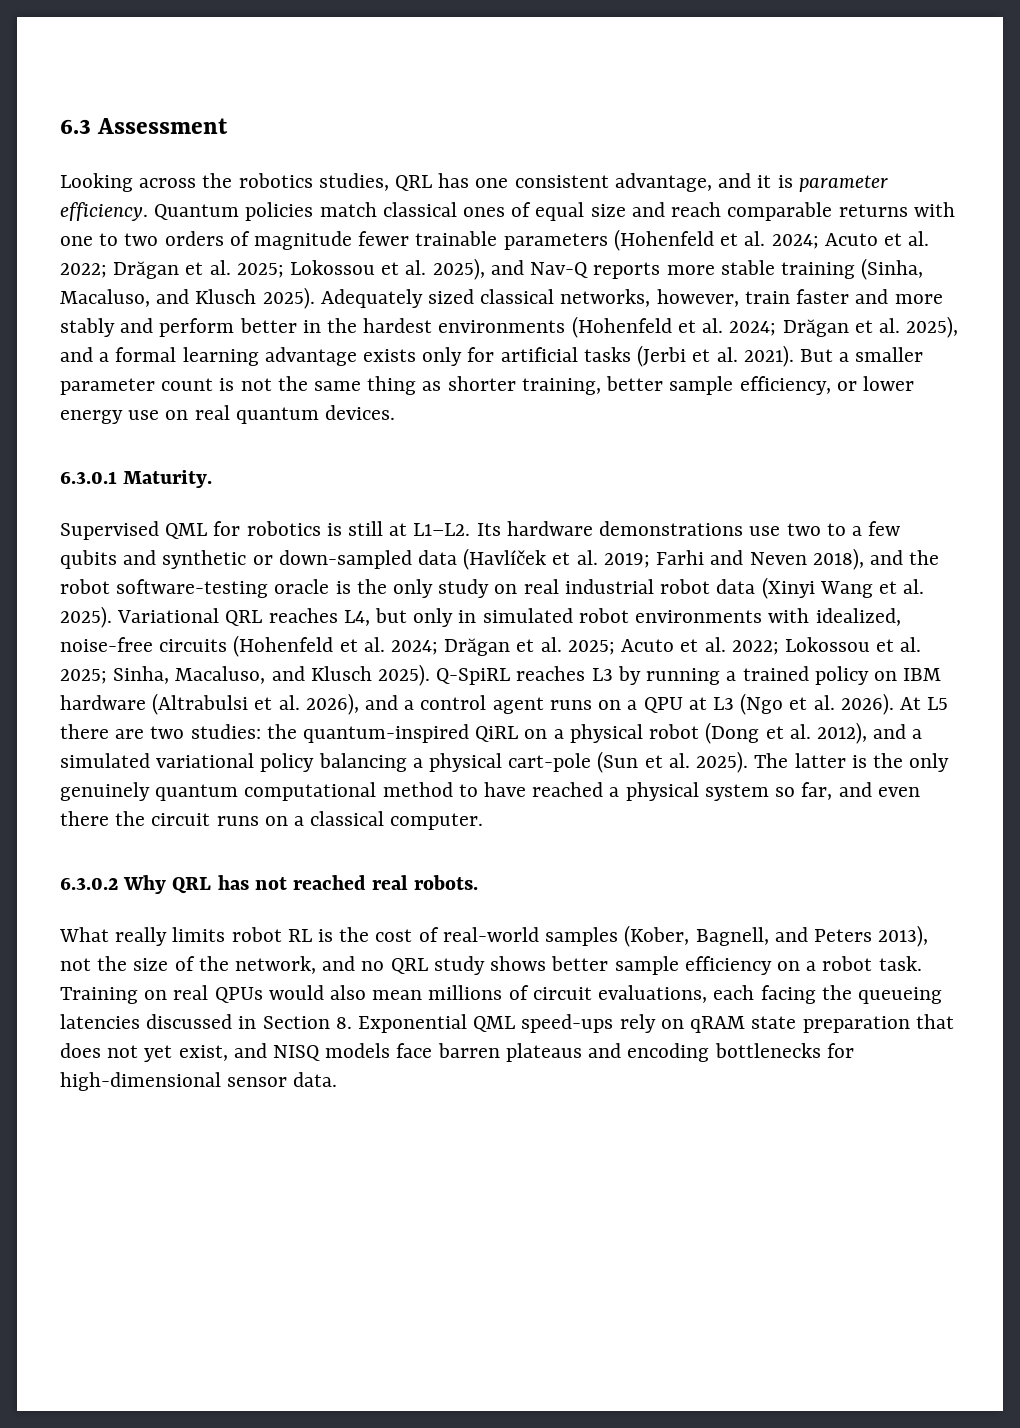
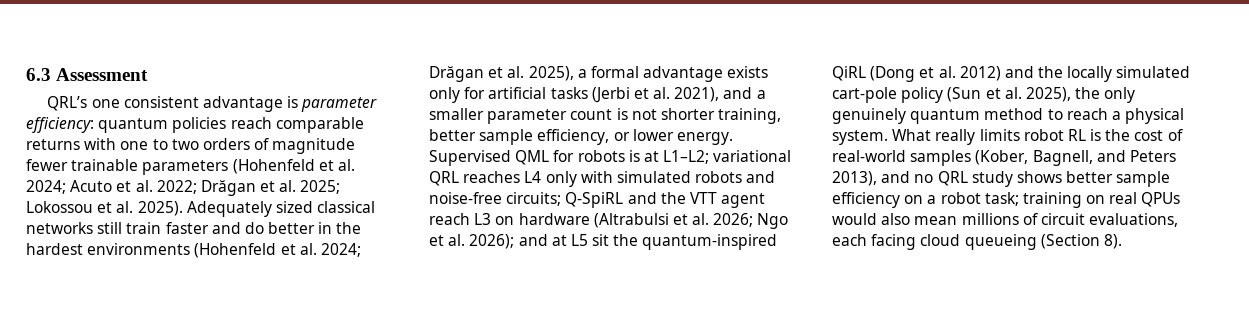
[60,173,888,192] [60,202,665,221] Looking across the robotics studies, QRL has one consistent advantage, and it is parameter efficiency. Quantum policies match classical ones of equal size and -> [47,96,378,112] [26,117,227,133] QRL’s one consistent advantage is parameter efficiency: quantum policies
[432,258,924,280] [60,289,257,307] 2025), and Nav-Q reports more stable training (Sinha, Macaluso, and Klusch -> (134, 207) none
[560,289,739,307] networks, however, -> [26,222,123,234] networks still
[894,294,943,304] [60,318,235,337] more stably and perform -> [244,222,264,234] do
[60,347,93,362] and -> (574, 73) none
[182,347,259,366] learning -> (639, 72) none
[743,345,833,367] 2021). But -> [674,87,753,102] 2021), and
[277,376,442,395] the same thing as -> (657, 114) none
[60,405,396,424] [60,470,213,488] [60,521,901,540] [60,548,940,570] [60,577,925,599] [60,606,901,628] [60,635,922,657] [60,664,942,686] [60,693,949,715] [60,722,923,744] [60,751,867,773] energy use on real quantum devices. // 6.3.0.1 Maturity. // Supervised QML for robotics is still at L1–L2. Its hardware demonstrations use two to a few qubits and synthetic or down-sampled data (Havlíček et al. 2019; Farhi and Neven 2018), and the robot software-testing oracle is the only study on real industrial robot data (Xinyi Wang et al. 2025). Variational QRL reaches L4, but only in simulated robot environments with idealized, noise-free circuits (Hohenfeld et al. 2024; Drăgan et al. 2025; Acuto et al. 2022; Lokossou et al. 2025; Sinha, Macaluso, and Klusch 2025). Q-SpiRL reaches L3 by running a trained policy on IBM hardware (Altrabulsi et al. 2026), and a control agent runs on a QPU at L3 (Ngo et al. 2026). At L5 there are two studies: the quantum-inspired QiRL on a physical robot (Dong et al. 2012), and a simulated variational policy balancing a physical cart-pole (Sun et al. 2025). The latter is -> [676,132,733,145] [429,150,792,166] [429,171,776,187] [429,192,766,208] [429,213,789,229] [429,234,778,250] [832,66,1191,82] [832,87,1071,103] energy. Supervised QML for robots is at L1–L2; variational QRL reaches L4 only with simulated robots and noise-free circuits; Q-SpiRL and the VTT agent reach L3 on hardware (Altrabulsi et al. 2026; Ngo et al. 2026); and at L5 sit the quantum-inspired QiRL (Dong et al. 2012) and the locally simulated cart-pole policy (Sun et al. 2025),
[244,782,377,801] computational -> (981, 116) none
[484,782,920,801] [60,811,484,830] [60,875,479,894] have reached a physical system so far, and even there the circuit runs on a classical computer. // 6.3.0.2 Why QRL has not reached real robots. // -> [1066,108,1185,124] [832,130,888,145] reach a physical system.
[60,956,317,974] not the size of the network, -> (877, 178) none
[878,956,922,971] [60,987,138,1004] task. Training -> [984,192,1082,208] task; training
[821,985,942,1004] [60,1014,954,1033] [60,1043,854,1062] [60,1072,338,1091] the queueing latencies discussed in Section 8. Exponential QML speed-ups rely on qRAM state preparation that does not yet exist, and NISQ models face barren plateaus and encoding bottlenecks for high-dimensional sensor data. -> [920,234,1122,250] cloud queueing (Section 8).

